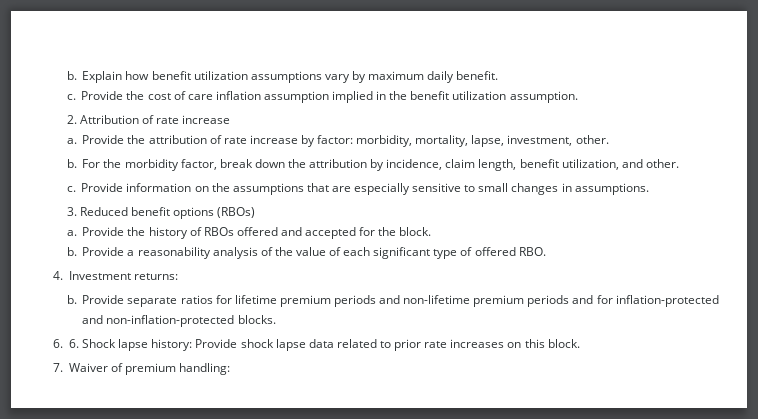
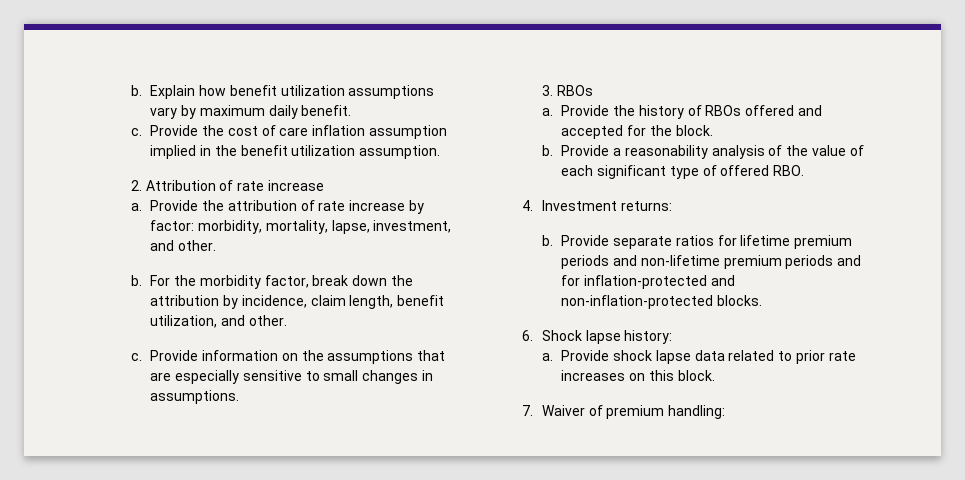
(573, 140) none -> [150,240,175,251] and
[79,207,255,219] Reduced benefit options (RBOs) -> [556,85,593,96] RBOs
[69,339,80,348] 6. -> (534, 335) none
(193, 345) none -> [541,353,553,361] // a.

